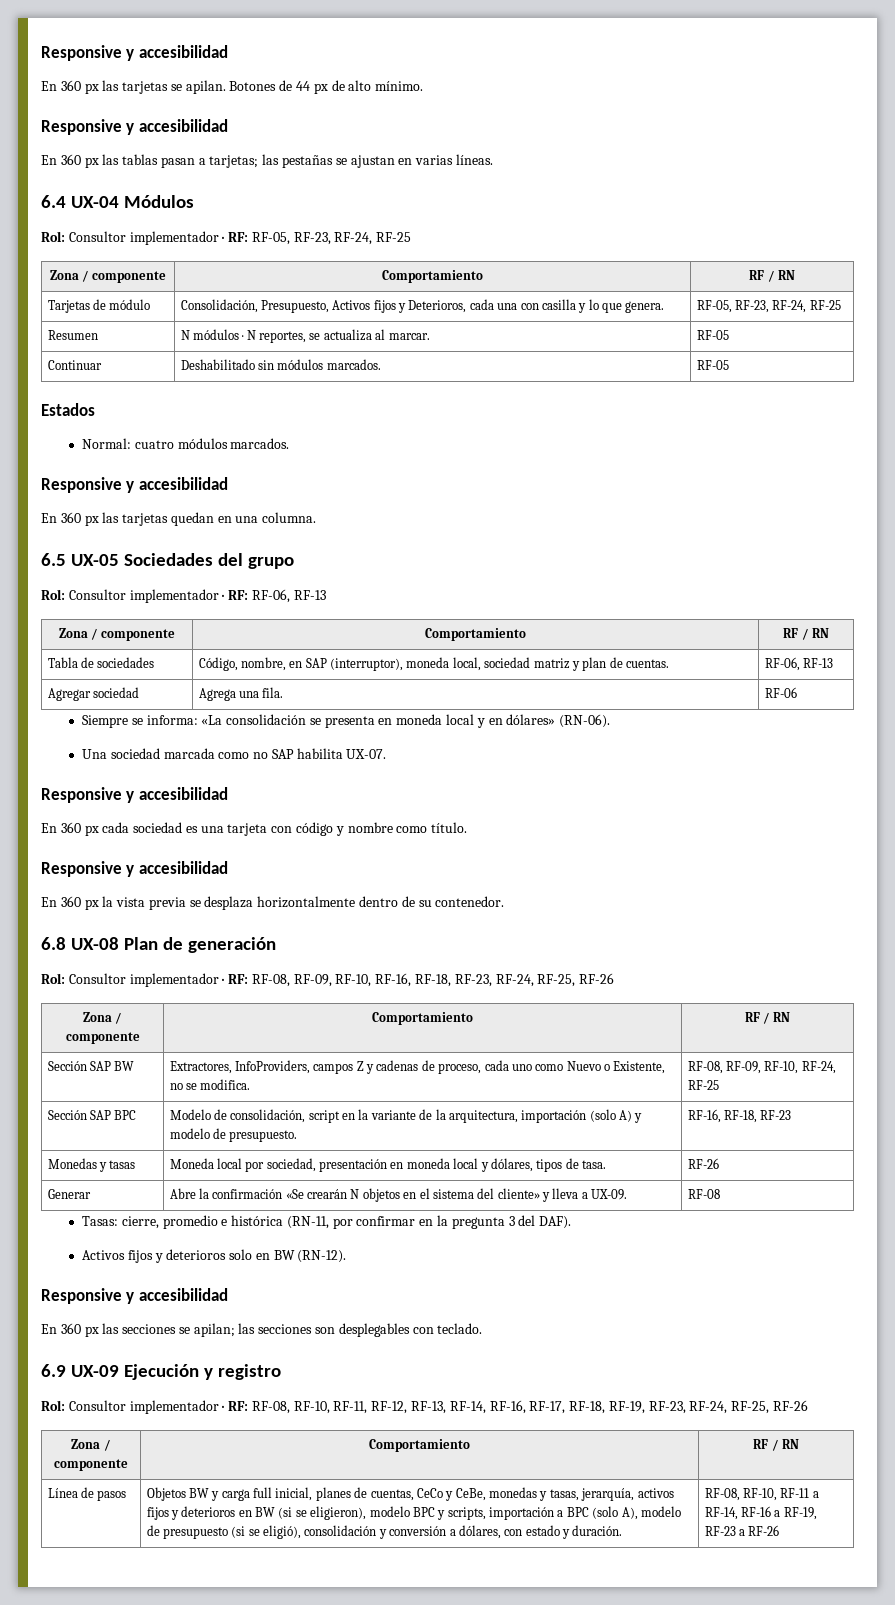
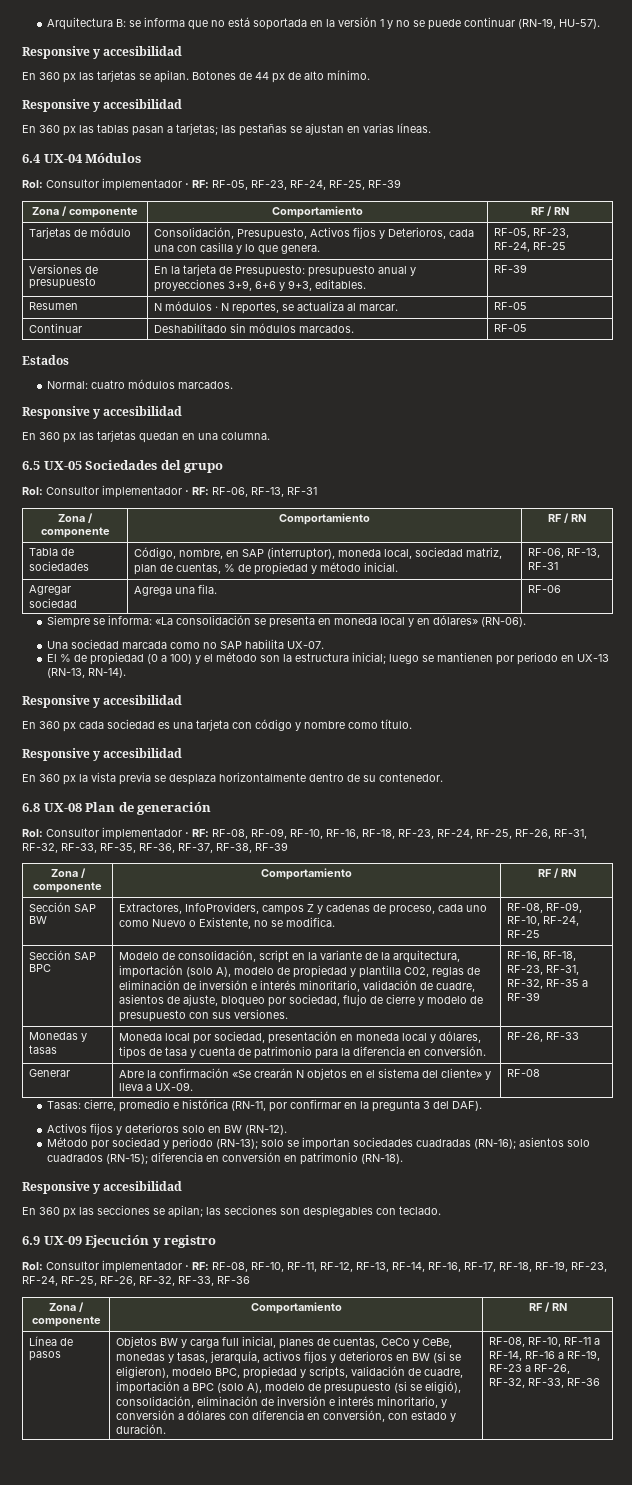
(41, 53) none -> [46,17,600,30] Arquitectura B: se informa que no está soportada en la versión 1 y no se puede continuar (RN-19, HU-57). //
[376,232,412,242] RF-25 -> [329,179,401,190] RF-25, RF-39
(841, 305) none -> [29,264,99,274] [29,277,97,289] [154,264,417,277] [154,279,367,292] [494,264,528,273] // Versiones de presupuesto | En la tarjeta de Presupuesto: presupuesto anual y proyecciones 3+9, 6+6 y 9+3, editables. | RF-39
[293,590,326,600] RF-13 -> [251,487,317,497] RF-13, RF-31
[533,657,669,671] [764,657,833,671] matriz y plan de cuentas. | RF-06, RF-13 -> [466,547,503,559] [134,562,399,575] [528,548,601,558] [528,562,559,570] matriz, plan de cuentas, % de propiedad y método inicial. | RF-06, RF-13, RF-31
(387, 754) none -> [46,652,609,665] [46,668,126,678] // El % de propiedad (0 a 100) y el método son la estructura inicial; luego se mantienen por periodo en UX-13 (RN-13, RN-14).
[579,973,615,984] RF-26 -> [515,829,587,839] [22,842,288,853] RF-26, RF-31, RF-32, RF-33, RF-35, RF-36, RF-37, RF-38, RF-39
[618,1110,643,1123] [169,1128,298,1142] [687,1109,792,1123] A) y modelo de presupuesto. | RF-16, RF-18, RF-23 -> [216,965,481,978] [119,980,476,992] [119,994,484,1007] [119,1009,289,1022] [507,951,577,961] [507,965,580,975] [507,979,589,989] [507,992,541,1001] A), modelo de propiedad y plantilla C02, reglas de eliminación de inversión e interés minoritario, validación de cuadre, asientos de ajuste, bloqueo por sociedad, flujo de cierre y modelo de presupuesto con sus versiones. | RF-16, RF-18, RF-23, RF-31, RF-32, RF-35 a RF-39
[581,1160,606,1169] [687,1158,719,1169] tasa. | RF-26 -> [165,1046,487,1059] [507,1032,580,1042] tasa y cuenta de patrimonio para la diferencia en conversión. | RF-26, RF-33
(347, 1256) none -> [46,1137,590,1150] [46,1152,403,1165] // Método por sociedad y periodo (RN-13); solo se importan sociedades cuadradas (RN-16); asientos solo cuadrados (RN-15); diferencia en conversión en patrimonio (RN-18).
[773,1400,809,1411] RF-26 -> [100,1276,250,1286] RF-26, RF-32, RF-33, RF-36
[412,1507,486,1520] BPC y scripts, -> [215,1366,464,1379] BPC, propiedad y scripts, validación de cuadre,
[304,1525,501,1539] consolidación y conversión a dólares, -> [116,1396,448,1408] [116,1410,386,1422] consolidación, eliminación de inversión e interés minoritario, y conversión a dólares con diferencia en conversión,
[748,1525,780,1536] RF-26 -> [534,1364,571,1374] [489,1378,601,1388] RF-26, RF-32, RF-33, RF-36

